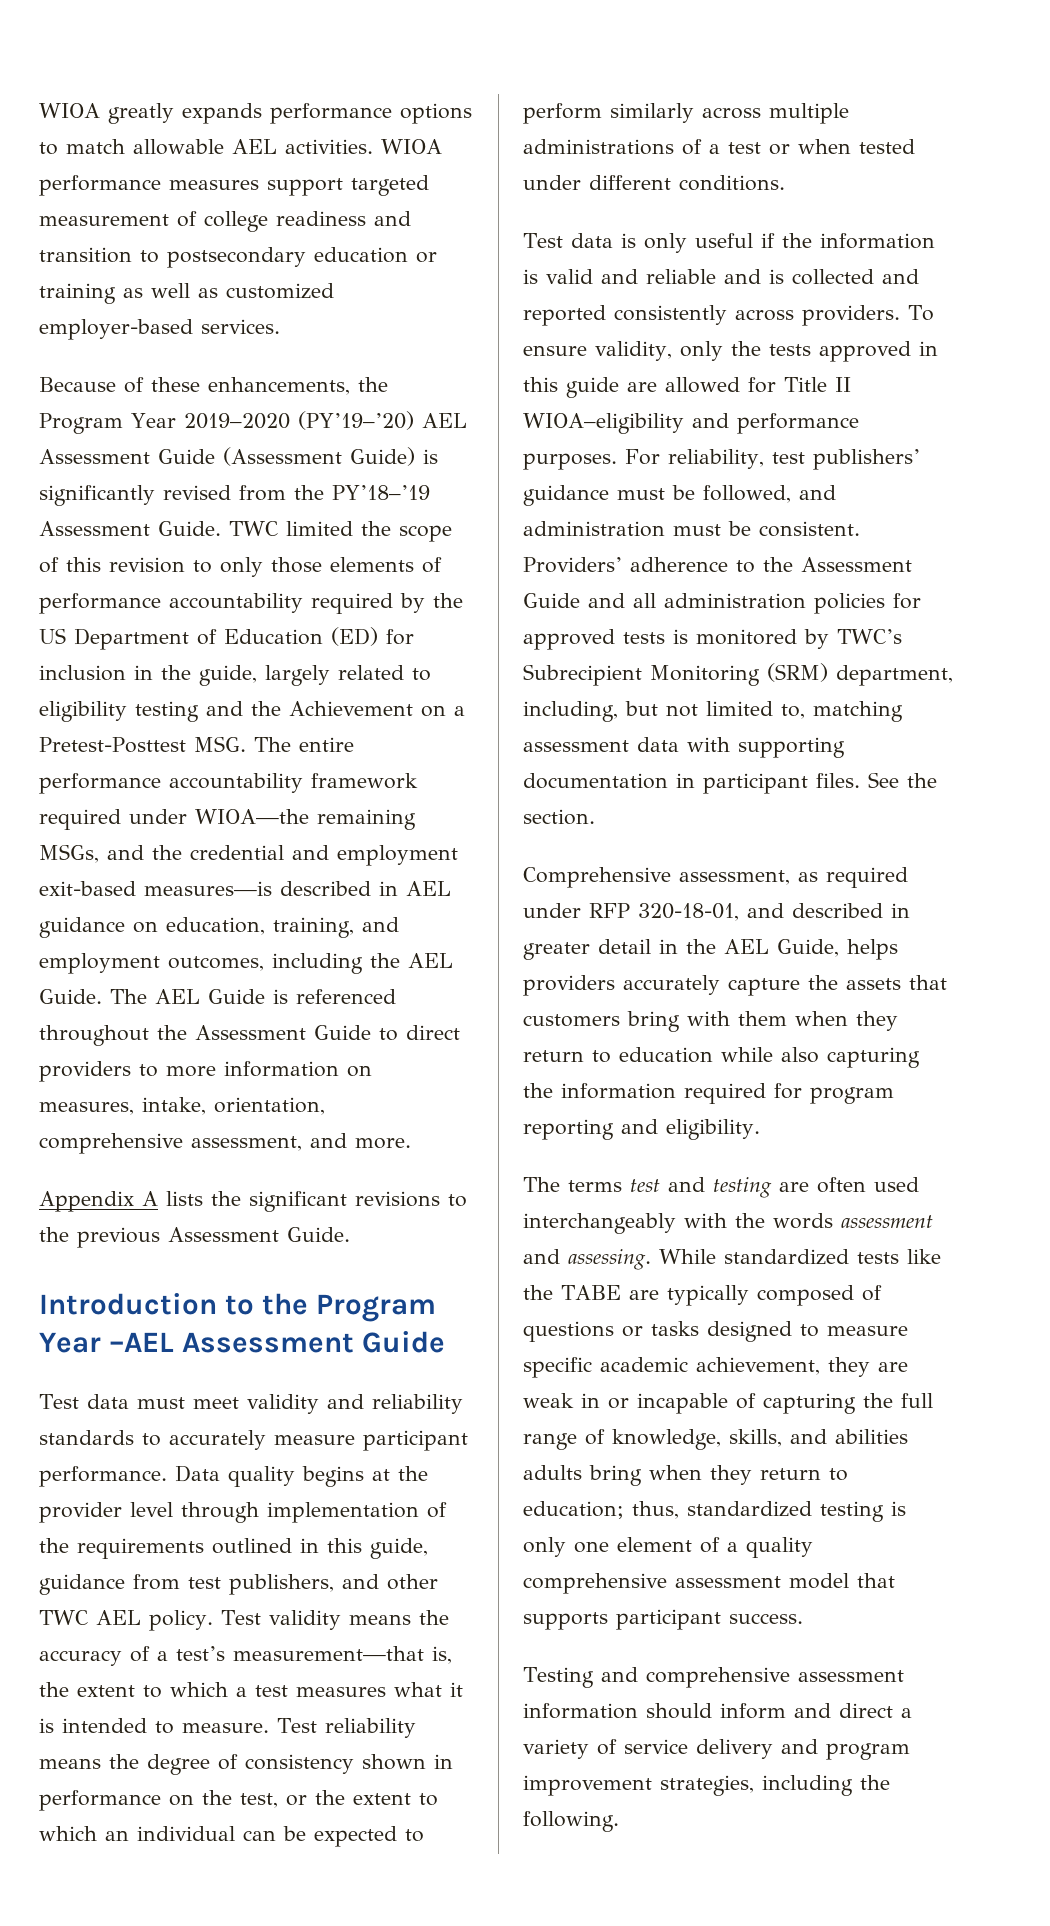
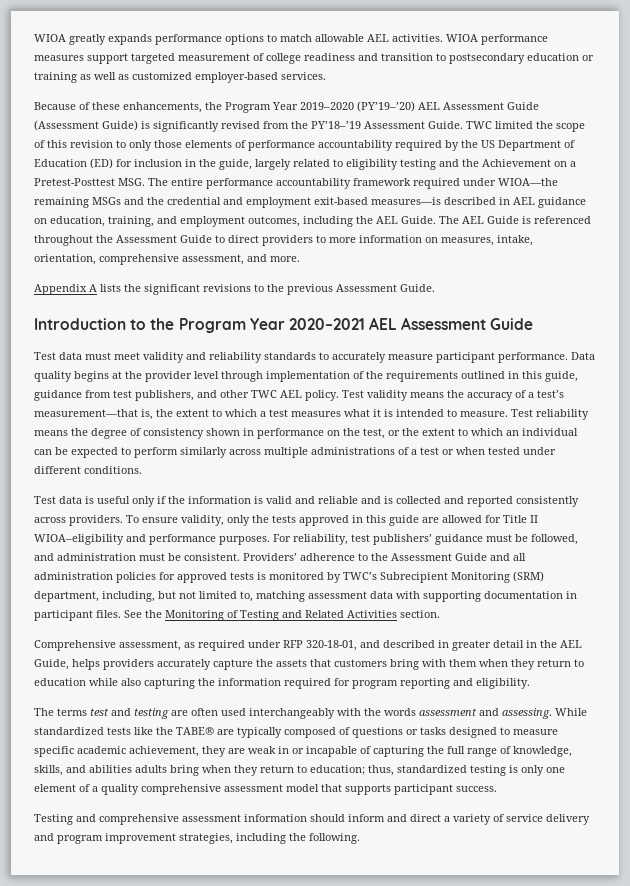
[39,844,99,863] MSGs, -> [92,197,121,205] MSGs
[108,1332,174,1352] –AEL -> [288,317,398,330] 2020–2021 AEL
[643,233,753,253] only useful -> [97,496,155,507] useful only
(937, 780) none -> [165,610,397,621] Monitoring of Testing and Related Activities
[561,1285,621,1300] TABE -> [176,727,214,735] TABE®

